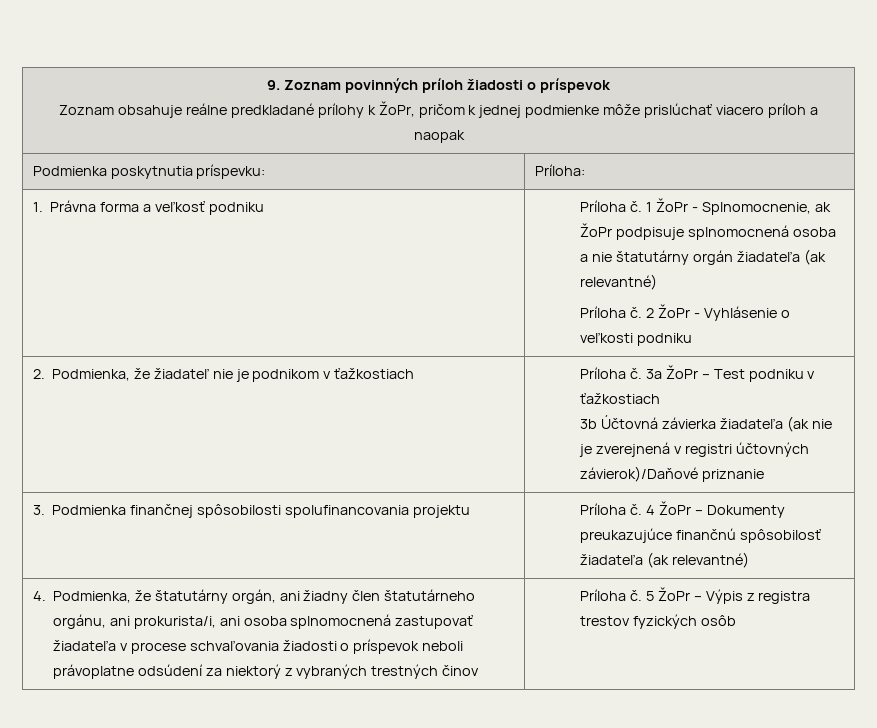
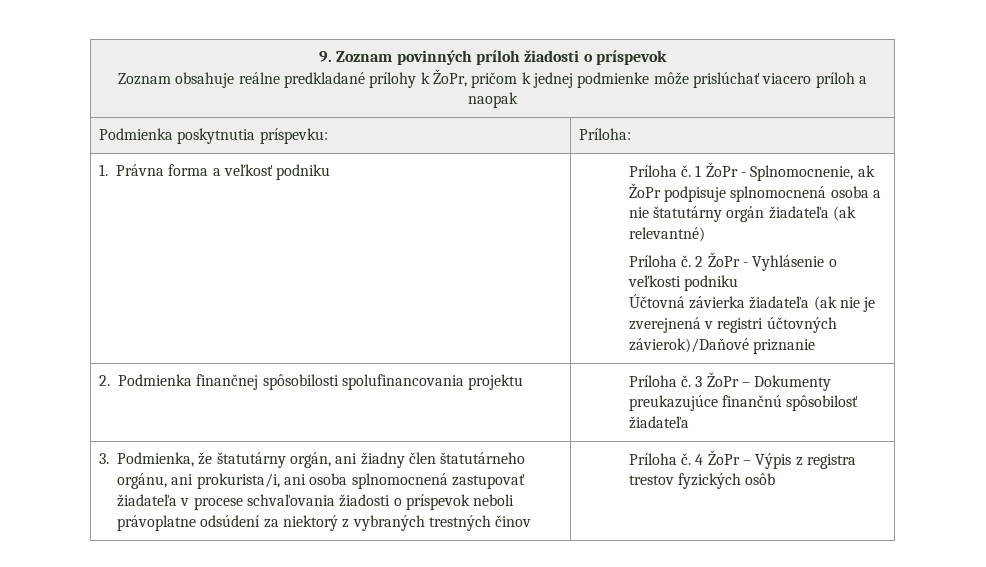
[32,367,415,382] [580,365,816,382] [580,392,661,404] [580,419,598,429] // 2. Podmienka, že žiadateľ nie je podnikom v ťažkostiach | Príloha č. 3a ŽoPr – Test podniku v ťažkostiach // 3b -> (739, 283) //
[32,505,45,515] 3. -> [99,375,111,386] 2.
[645,505,655,515] 4 -> [695,376,703,387] 3
[646,552,749,568] [32,591,46,601] (ak relevantné) // 4. -> [99,453,110,464] // 3.
[645,591,654,601] 5 -> [695,454,704,465] 4

